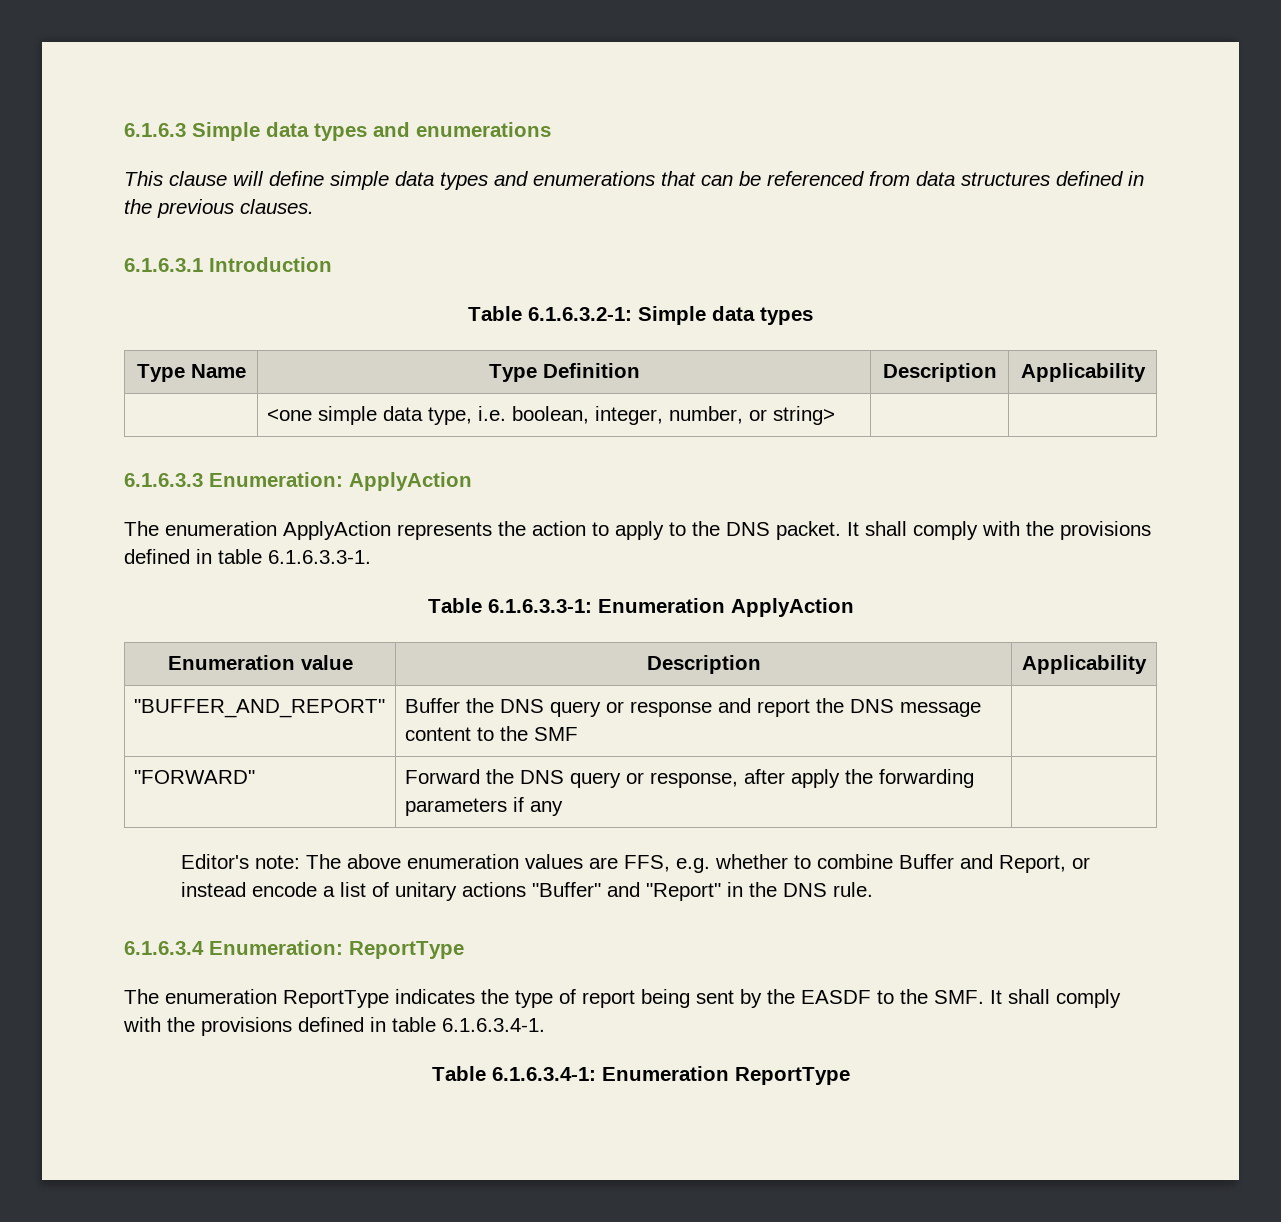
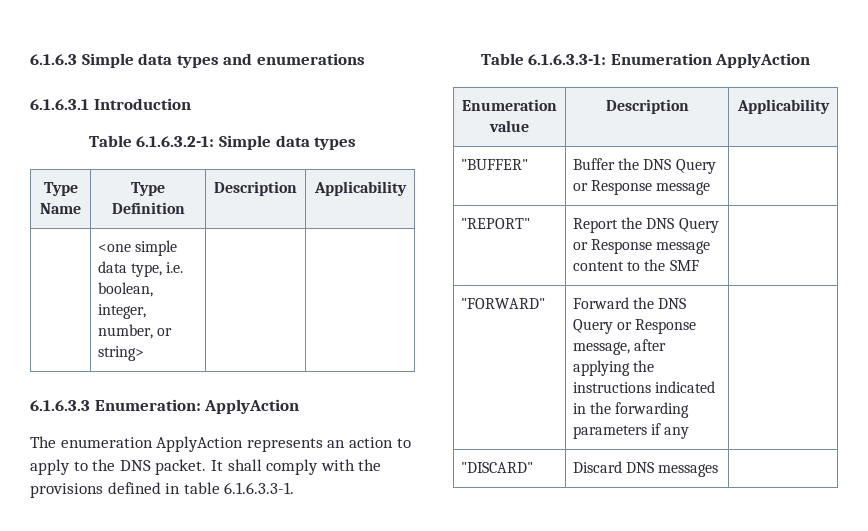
[124,171,1144,190] [124,199,314,218] // This clause will define simple data types and enumerations that can be referenced from data structures defined in the previous clauses. -> (365, 59) none
[498,521,526,536] the -> [327,440,346,448] an
[133,699,385,718] "BUFFER_AND_REPORT" -> [461,159,529,170] "BUFFER"
[549,698,894,717] query or response and report the DNS -> [675,159,716,174] [573,180,711,195] [461,218,531,229] [573,217,719,233] [573,239,653,254] Query or Response message | // "REPORT" | Report the DNS Query or Response
[569,769,840,788] query or response, after apply -> [573,319,697,334] [573,339,667,355] [573,360,655,376] [573,381,716,393] [573,403,587,414] Query or Response message, after applying the instructions indicated in
[180,854,1090,873] [180,882,873,901] [124,940,464,959] [124,989,1121,1008] [123,1017,545,1036] [431,1066,850,1085] // Editor's note: The above enumeration values are FFS, e.g. whether to combine Buffer and Report, or instead encode a list of unitary actions "Buffer" and "Report" in the DNS rule. // 6.1.6.3.4 Enumeration: ReportType // The enumeration ReportType indicates the type of report being sent by the EASDF to the SMF. It shall comply with the provisions defined in table 6.1.6.3.4-1. // Table 6.1.6.3.4-1: Enumeration ReportType -> [461,462,534,473] [573,461,719,477] // "DISCARD" | Discard DNS messages |

